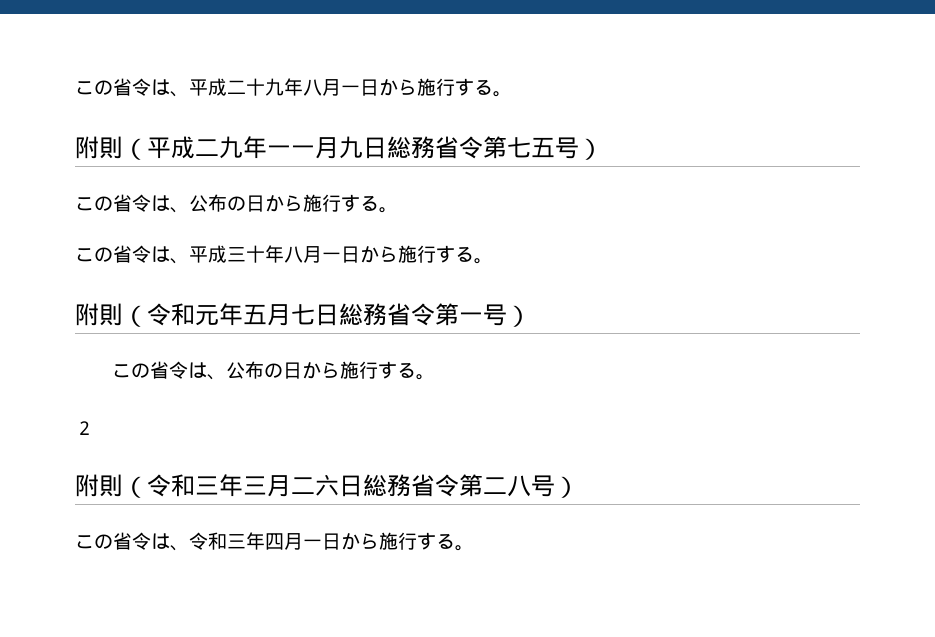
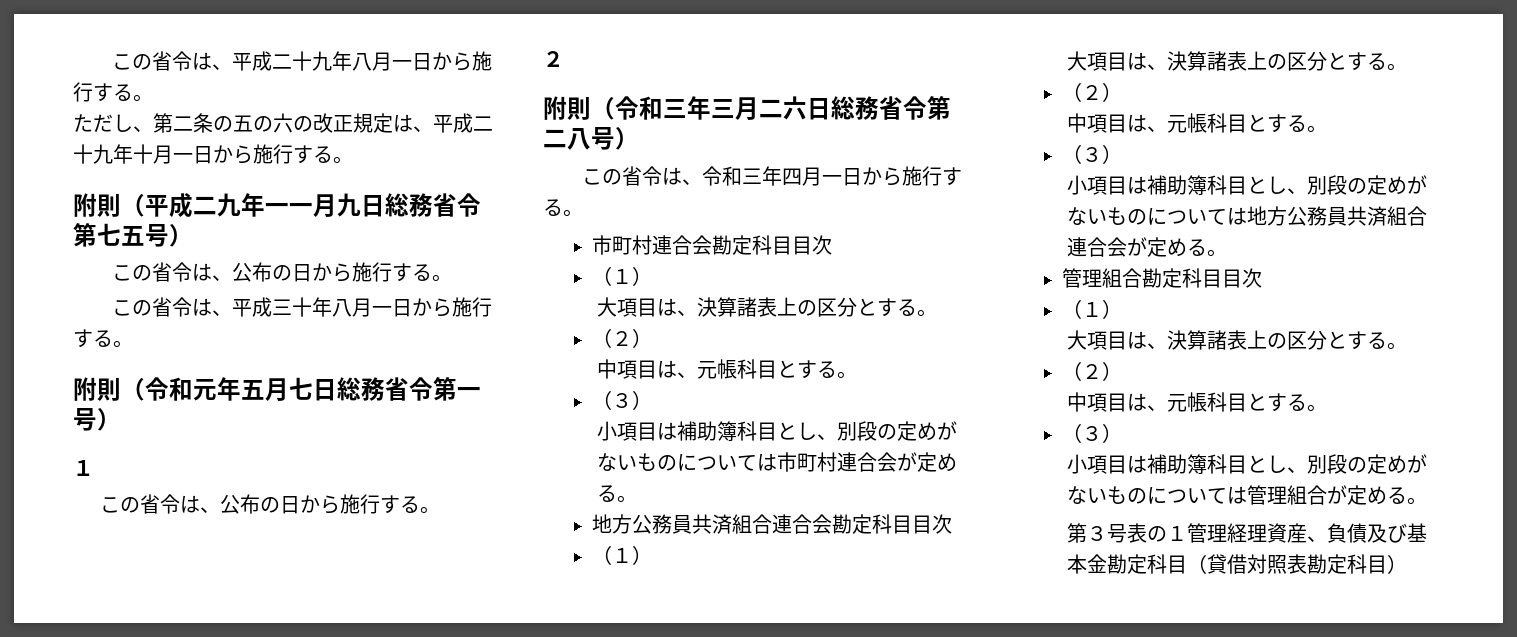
(512, 94) none -> [73,113,493,133] [73,144,353,164] // ただし、第二条の五の六の改正規定は、平成二十九年十月一日から施行する。
(531, 316) none -> [73,460,94,476] // １
(474, 548) none -> [591,235,832,255] [591,266,652,286] [596,297,937,317] [591,328,652,348] [596,359,857,379] [591,390,652,410] [596,421,957,441] [596,452,957,472] [596,485,637,503] [591,514,952,534] [591,545,652,565] [1066,51,1407,71] [1061,82,1122,102] [1066,113,1327,133] [1061,144,1122,164] [1066,175,1427,195] [1066,206,1427,226] [1066,237,1227,257] [1061,268,1262,288] [1061,299,1122,319] [1066,330,1407,350] [1061,361,1122,381] [1066,392,1327,412] [1061,423,1122,443] [1066,454,1427,474] [1066,485,1427,505] [1066,523,1427,543] [1066,554,1407,574] // 市町村連合会勘定科目目次 // （１） // 大項目は、決算諸表上の区分とする。 // （２） // 中項目は、元帳科目とする。 // （３） // 小項目は補助簿科目とし、別段の定めがないものについては市町村連合会が定める。 // 地方公務員共済組合連合会勘定科目目次 // （１） // 大項目は、決算諸表上の区分とする。 // （２） // 中項目は、元帳科目とする。 // （３） // 小項目は補助簿科目とし、別段の定めがないものについては地方公務員共済組合連合会が定める。 // 管理組合勘定科目目次 // （１） // 大項目は、決算諸表上の区分とする。 // （２） // 中項目は、元帳科目とする。 // （３） // 小項目は補助簿科目とし、別段の定めがないものについては管理組合が定める。 // 第３号表の１管理経理資産、負債及び基本金勘定科目（貸借対照表勘定科目）

